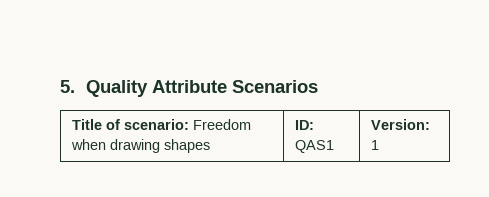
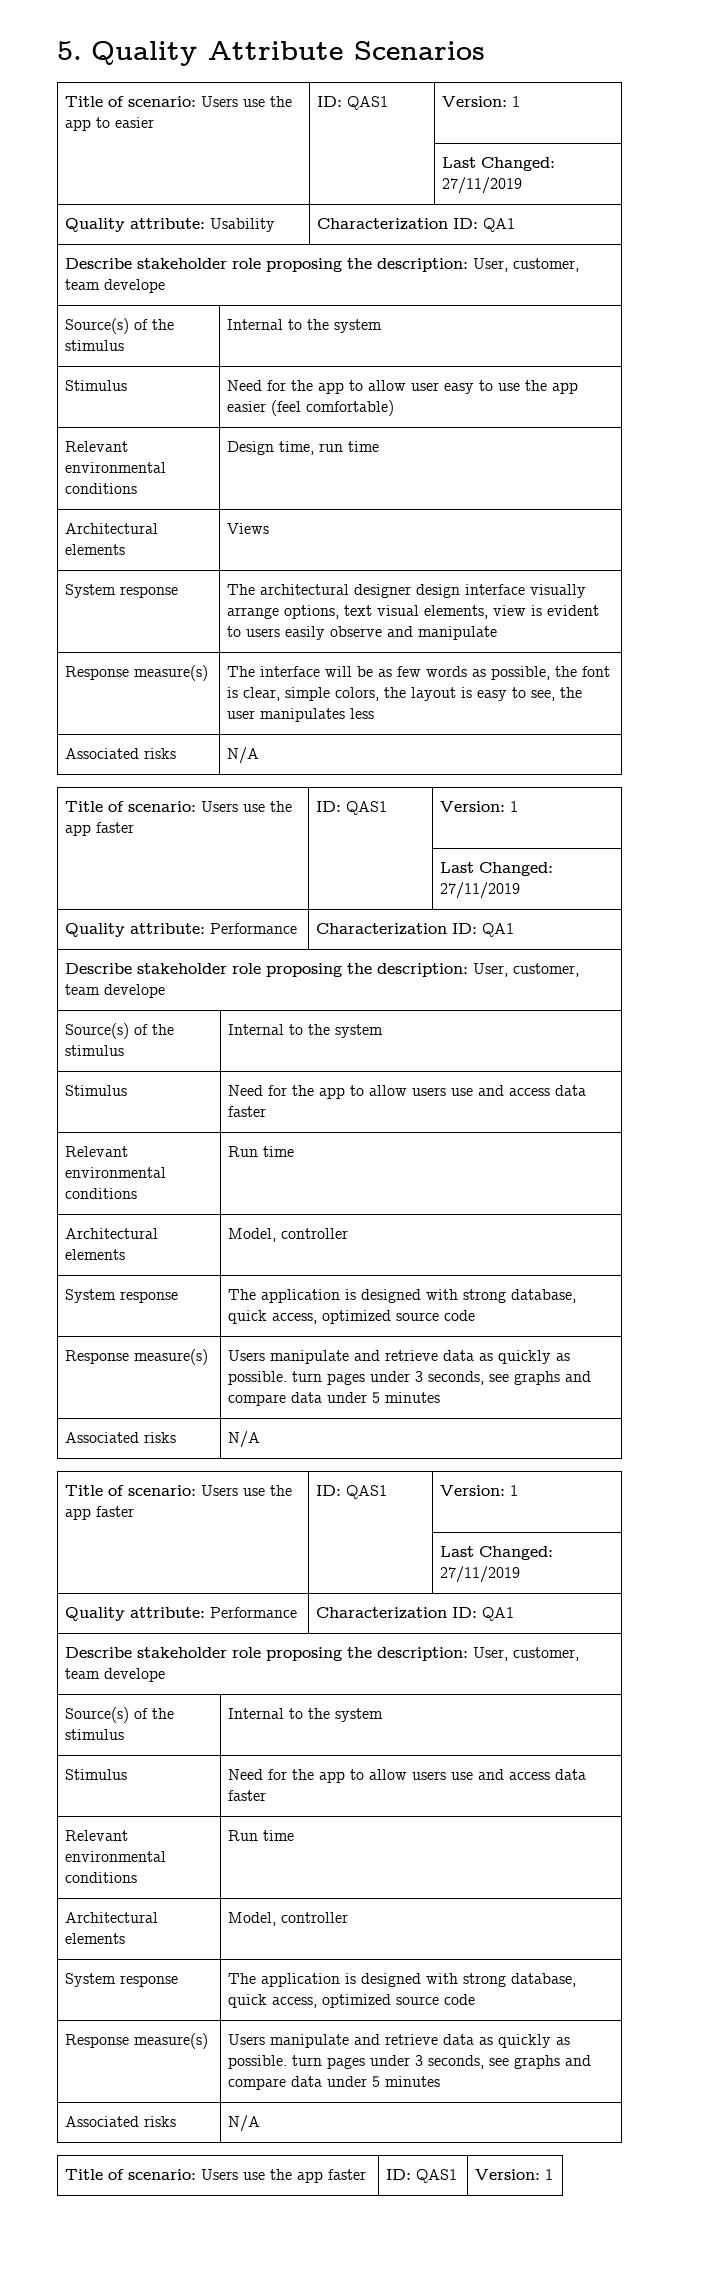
[192,119,251,130] [70,139,210,153] Freedom when drawing shapes -> [200,96,292,107] [64,117,154,131] [316,96,388,110] [441,96,520,107] [441,157,555,171] [441,177,522,194] [64,218,275,232] [316,218,515,232] [64,258,579,272] [64,279,165,293] [64,318,174,334] [64,340,124,351] [226,319,382,333] [64,380,127,391] [226,380,578,394] [226,400,394,416] [64,441,128,452] [64,462,166,473] [64,483,137,494] [226,441,379,455] [64,523,158,534] [64,544,125,555] [226,523,269,534] [64,584,178,598] [226,584,586,598] [226,605,599,619] [226,626,497,640] [64,665,208,681] [226,666,610,680] [226,687,582,701] [226,708,374,722] [64,748,176,759] [226,747,259,764] [64,801,292,812] [64,822,134,836] [315,801,387,815] [439,801,518,812] [439,862,553,876] [439,882,520,899] [64,923,297,937] [315,923,514,937] [64,963,579,977] [64,984,165,998] [64,1023,174,1039] [64,1045,124,1056] [227,1024,383,1038] [64,1085,127,1096] [227,1085,586,1099] [227,1106,266,1117] [64,1146,128,1157] [64,1167,166,1178] [64,1188,137,1199] [227,1146,294,1157] [64,1228,158,1239] [64,1249,125,1260] [227,1228,348,1242] [64,1289,178,1303] [227,1289,576,1303] [227,1310,475,1324] [64,1349,208,1365] [227,1350,570,1364] [227,1371,591,1385] [227,1392,440,1406] [64,1432,176,1443] [227,1431,260,1448] [64,1485,292,1496] [64,1506,134,1520] [315,1485,387,1499] [439,1485,518,1496] [439,1546,553,1560] [439,1566,520,1583] [64,1607,297,1621] [315,1607,514,1621] [64,1647,579,1661] [64,1668,165,1682] [64,1707,174,1723] [64,1729,124,1740] [227,1708,383,1722] [64,1769,127,1780] [227,1769,586,1783] [227,1790,266,1801] [64,1830,128,1841] [64,1851,166,1862] [64,1872,137,1883] [227,1830,294,1841] [64,1912,158,1923] [64,1933,125,1944] [227,1912,348,1926] [64,1973,178,1987] [227,1973,576,1987] [227,1994,475,2008] [64,2033,208,2049] [227,2034,570,2048] [227,2055,591,2069] [227,2076,440,2090] [64,2116,176,2127] [227,2115,260,2132] [64,2169,366,2183] Users use the app to easier | ID: QAS1 | Version: 1 // | | Last Changed: 27/11/2019 // Quality attribute: Usability | Characterization ID: QA1 // Describe stakeholder role proposing the description: User, customer, team develope // Source(s) of the stimulus | Internal to the system // Stimulus | Need for the app to allow user easy to use the app easier (feel comfortable) // Relevant environmental conditions | Design time, run time // Architectural elements | Views // System response | The architectural designer design interface visually arrange options, text visual elements, view is evident to users easily observe and manipulate // Response measure(s) | The interface will be as few words as possible, the font is clear, simple colors, the layout is easy to see, the user manipulates less // Associated risks | N/A // Title of scenario: Users use the app faster | ID: QAS1 | Version: 1 // | | Last Changed: 27/11/2019 // Quality attribute: Performance | Characterization ID: QA1 // Describe stakeholder role proposing the description: User, customer, team develope // Source(s) of the stimulus | Internal to the system // Stimulus | Need for the app to allow users use and access data faster // Relevant environmental conditions | Run time // Architectural elements | Model, controller // System response | The application is designed with strong database, quick access, optimized source code // Response measure(s) | Users manipulate and retrieve data as quickly as possible. turn pages under 3 seconds, see graphs and compare data under 5 minutes // Associated risks | N/A // Title of scenario: Users use the app faster | ID: QAS1 | Version: 1 // | | Last Changed: 27/11/2019 // Quality attribute: Performance | Characterization ID: QA1 // Describe stakeholder role proposing the description: User, customer, team develope // Source(s) of the stimulus | Internal to the system // Stimulus | Need for the app to allow users use and access data faster // Relevant environmental conditions | Run time // Architectural elements | Model, controller // System response | The application is designed with strong database, quick access, optimized source code // Response measure(s) | Users manipulate and retrieve data as quickly as possible. turn pages under 3 seconds, see graphs and compare data under 5 minutes // Associated risks | N/A // Title of scenario: Users use the app faster

